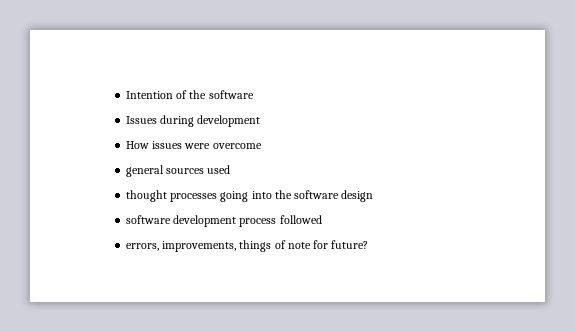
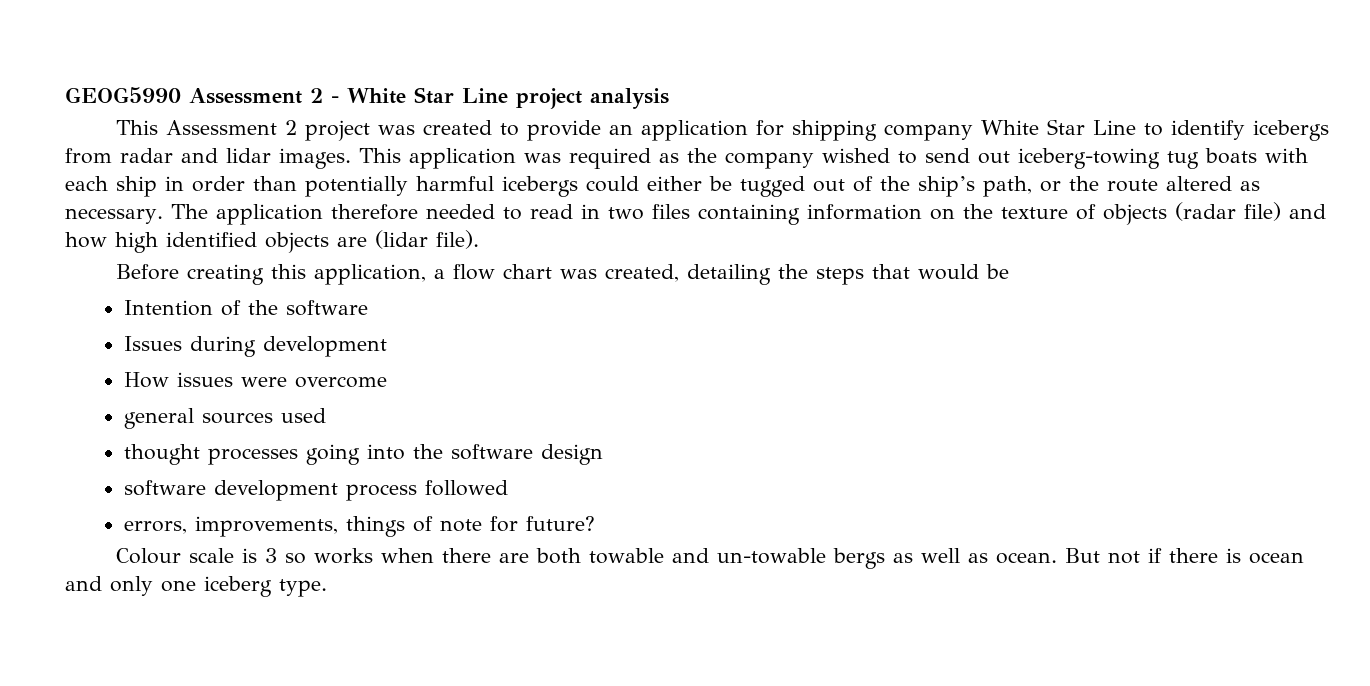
(125, 95) none -> [65,87,669,109] [116,119,1330,141] [65,148,1308,169] [65,176,1260,197] [65,202,1326,225] [65,230,479,253] [116,264,1010,285] GEOG5990 Assessment 2 - White Star Line project analysis // This Assessment 2 project was created to provide an application for shipping company White Star Line to identify icebergs from radar and lidar images. This application was required as the company wished to send out iceberg-towing tug boats with each ship in order than potentially harmful icebergs could either be tugged out of the ship’s path, or the route altered as necessary. The application therefore needed to read in two files containing information on the texture of objects (radar file) and how high identified objects are (lidar file). // Before creating this application, a flow chart was created, detailing the steps that would be //
(369, 244) none -> [116,548,1305,569] [65,576,327,597] // Colour scale is 3 so works when there are both towable and un-towable bergs as well as ocean. But not if there is ocean and only one iceberg type.

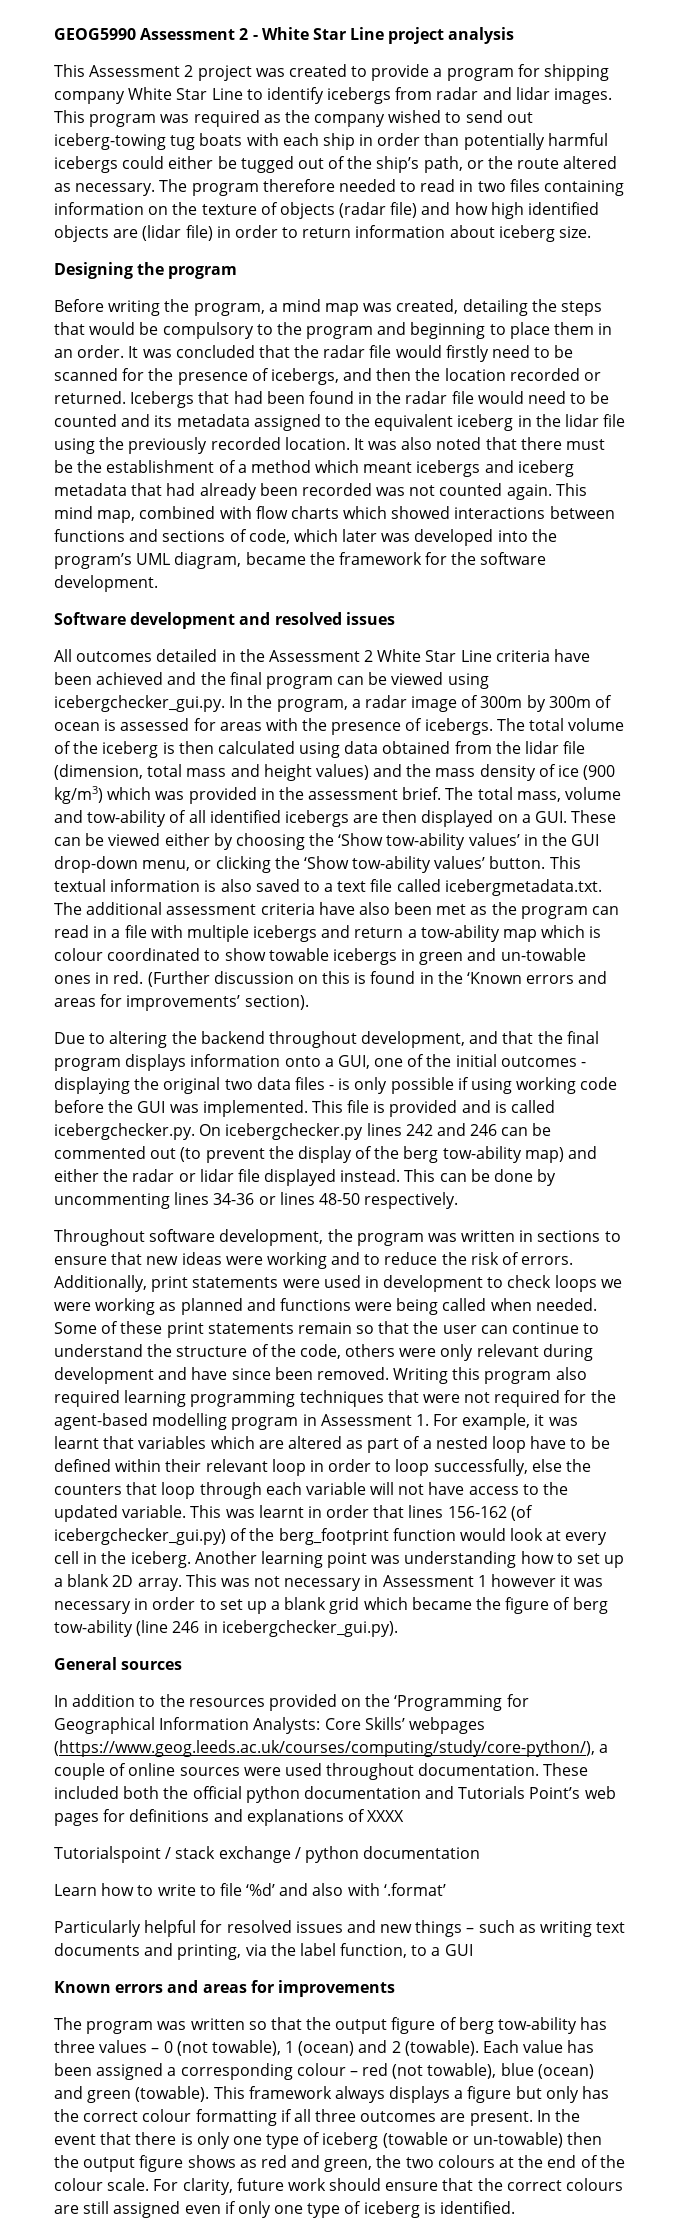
[609,120,749,141] an application -> [433,68,514,81] a program
[409,148,516,169] application -> [89,114,157,127] program
[215,204,323,225] application -> [191,183,259,196] program
[436,230,479,249] [116,264,553,285] file). // Before creating this application, a flow chart -> [185,225,592,242] [54,262,238,279] [54,299,360,316] file) in order to return information about iceberg size. // Designing the program // Before writing the program, a mind map
[124,300,369,316] [124,336,388,357] [124,372,388,388] [124,408,327,429] [124,444,604,465] [124,480,509,501] [124,516,596,537] [116,548,1305,569] [65,576,327,597] // Intention of the software // Issues during development // How issues were overcome // general sources used // thought processes going into the software design // software development process followed // errors, improvements, things of note for future? // Colour scale is 3 so works when there are both towable and un-towable bergs as well as ocean. But not if there is ocean and only one iceberg type. -> [162,322,613,339] [54,345,574,362] [54,368,602,385] [54,391,610,408] [54,414,626,431] [54,437,606,454] [54,460,574,477] [54,483,587,500] [54,506,615,523] [54,529,557,546] [54,552,547,569] [54,575,158,592] [54,612,395,629] [54,649,591,662] [54,672,489,689] [54,695,613,712] [54,718,625,735] [54,741,586,758] [54,764,616,781] [54,786,622,804] [54,810,617,827] [54,833,600,850] [54,856,581,873] [54,879,602,896] [54,902,620,919] [54,925,602,942] [54,948,586,965] [54,971,608,987] [54,994,309,1011] [54,1031,599,1048] [54,1054,587,1071] [54,1077,618,1094] [54,1100,556,1117] [54,1123,552,1140] [54,1146,598,1163] [54,1169,557,1186] [54,1192,459,1209] [54,1229,621,1246] [54,1252,574,1269] [54,1275,622,1292] [54,1298,597,1315] [54,1321,600,1338] [54,1344,593,1361] [54,1367,587,1384] [54,1390,616,1407] [54,1413,578,1430] [54,1436,610,1453] [54,1459,592,1476] [54,1482,569,1499] [54,1505,533,1522] [54,1528,608,1545] [54,1551,625,1568] [54,1574,604,1591] [54,1597,608,1614] [54,1620,398,1637] [54,1657,183,1670] [54,1694,529,1711] [54,1717,485,1734] [54,1740,609,1757] [54,1763,589,1780] [54,1786,616,1803] [54,1809,405,1826] [54,1846,481,1863] [54,1883,446,1896] [54,1920,626,1937] [54,1943,473,1960] [54,1980,395,1997] [54,2017,608,2034] [54,2040,595,2056] [54,2063,594,2080] [54,2086,610,2103] [54,2109,581,2126] [54,2132,603,2149] [54,2155,625,2172] [54,2178,624,2195] [54,2201,516,2218] compulsory to the program and beginning to place them in an order. It was concluded that the radar file would firstly need to be scanned for the presence of icebergs, and then the location recorded or returned. Icebergs that had been found in the radar file would need to be counted and its metadata assigned to the equivalent iceberg in the lidar file using the previously recorded location. It was also noted that there must be the establishment of a method which meant icebergs and iceberg metadata that had already been recorded was not counted again. This mind map, combined with flow charts which showed interactions between functions and sections of code, which later was developed into the program’s UML diagram, became the framework for the software development. // Software development and resolved issues // All outcomes detailed in the Assessment 2 White Star Line criteria have been achieved and the final program can be viewed using icebergchecker_gui.py. In the program, a radar image of 300m by 300m of ocean is assessed for areas with the presence of icebergs. The total volume of the iceberg is then calculated using data obtained from the lidar file (dimension, total mass and height values) and the mass density of ice (900 kg/m3) which was provided in the assessment brief. The total mass, volume and tow-ability of all identified icebergs are then displayed on a GUI. These can be viewed either by choosing the ‘Show tow-ability values’ in the GUI drop-down menu, or clicking the ‘Show tow-ability values’ button. This textual information is also saved to a text file called icebergmetadata.txt. The additional assessment criteria have also been met as the program can read in a file with multiple icebergs and return a tow-ability map which is colour coordinated to show towable icebergs in green and un-towable ones in red. (Further discussion on this is found in the ‘Known errors and areas for improvements’ section). // Due to altering the backend throughout development, and that the final program displays information onto a GUI, one of the initial outcomes - displaying the original two data files - is only possible if using working code before the GUI was implemented. This file is provided and is called icebergchecker.py. On icebergchecker.py lines 242 and 246 can be commented out (to prevent the display of the berg tow-ability map) and either the radar or lidar file displayed instead. This can be done by uncommenting lines 34-36 or lines 48-50 respectively. // Throughout software development, the program was written in sections to ensure that new ideas were working and to reduce the risk of errors. Additionally, print statements were used in development to check loops we were working as planned and functions were being called when needed. Some of these print statements remain so that the user can continue to understand the structure of the code, others were only relevant during development and have since been removed. Writing this program also required learning programming techniques that were not required for the agent-based modelling program in Assessment 1. For example, it was learnt that variables which are altered as part of a nested loop have to be defined within their relevant loop in order to loop successfully, else the counters that loop through each variable will not have access to the updated variable. This was learnt in order that lines 156-162 (of icebergchecker_gui.py) of the berg_footprint function would look at every cell in the iceberg. Another learning point was understanding how to set up a blank 2D array. This was not necessary in Assessment 1 however it was necessary in order to set up a blank grid which became the figure of berg tow-ability (line 246 in icebergchecker_gui.py). // General sources // In addition to the resources provided on the ‘Programming for Geographical Information Analysts: Core Skills’ webpages (https://www.geog.leeds.ac.uk/courses/computing/study/core-python/), a couple of online sources were used throughout documentation. These included both the official python documentation and Tutorials Point’s web pages for definitions and explanations of XXXX // Tutorialspoint / stack exchange / python documentation // Learn how to write to file ‘%d’ and also with ‘.format’ // Particularly helpful for resolved issues and new things – such as writing text documents and printing, via the label function, to a GUI // Known errors and areas for improvements // The program was written so that the output figure of berg tow-ability has three values – 0 (not towable), 1 (ocean) and 2 (towable). Each value has been assigned a corresponding colour – red (not towable), blue (ocean) and green (towable). This framework always displays a figure but only has the correct colour formatting if all three outcomes are present. In the event that there is only one type of iceberg (towable or un-towable) then the output figure shows as red and green, the two colours at the end of the colour scale. For clarity, future work should ensure that the correct colours are still assigned even if only one type of iceberg is identified.

